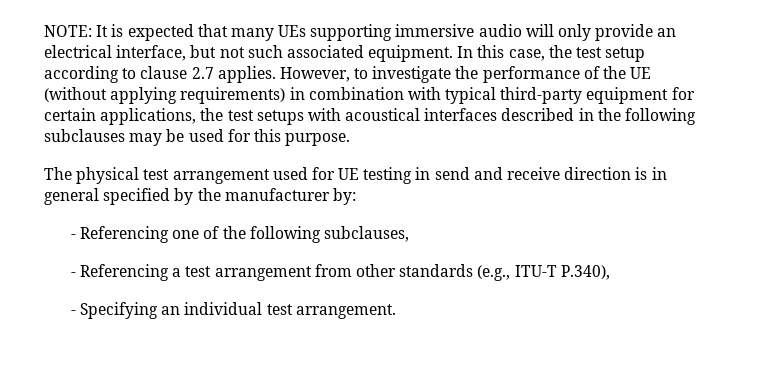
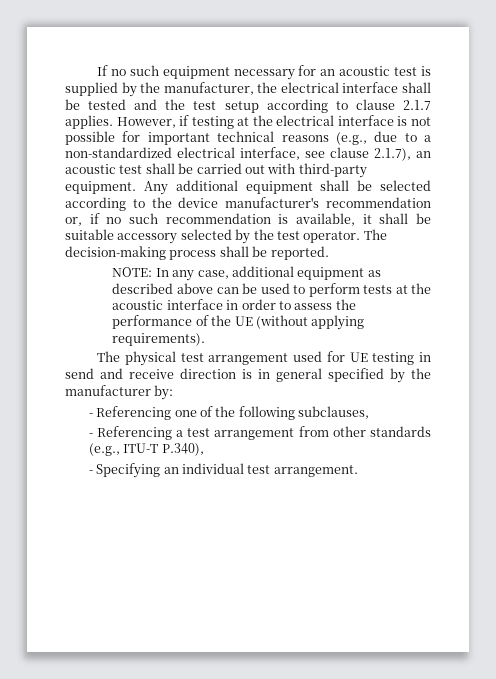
[44,24,677,41] [44,45,545,62] NOTE: It is expected that many UEs supporting immersive audio will only provide an electrical interface, but not such associated equipment. In this case, -> [97,65,431,80] [65,82,431,97] [65,99,158,110] If no such equipment necessary for an acoustic test is supplied by the manufacturer, the electrical interface shall be tested and
[191,67,214,79] 2.7 -> [402,100,431,110] 2.1.7
[354,66,452,83] to investigate -> [179,115,431,129] [65,131,431,145] [65,147,431,161] [65,163,367,178] [65,180,431,195] [65,197,431,211] [65,213,432,226] [65,229,387,244] [65,246,329,260] [112,266,381,281] [112,283,431,297] [112,299,333,310] if testing at the electrical interface is not possible for important technical reasons (e.g., due to a non-standardized electrical interface, see clause 2.1.7), an acoustic test shall be carried out with third-party equipment. Any additional equipment shall be selected according to the device manufacturer's recommendation or, if no such recommendation is available, it shall be suitable accessory selected by the test operator. The decision-making process shall be reported. // NOTE: In any case, additional equipment as described above can be used to perform tests at the acoustic interface in order to assess
[180,87,695,104] [44,108,697,125] [44,129,351,146] requirements) in combination with typical third-party equipment for certain applications, the test setups with acoustical interfaces described in the following subclauses may be used for this purpose. -> [112,333,206,346] requirements).

